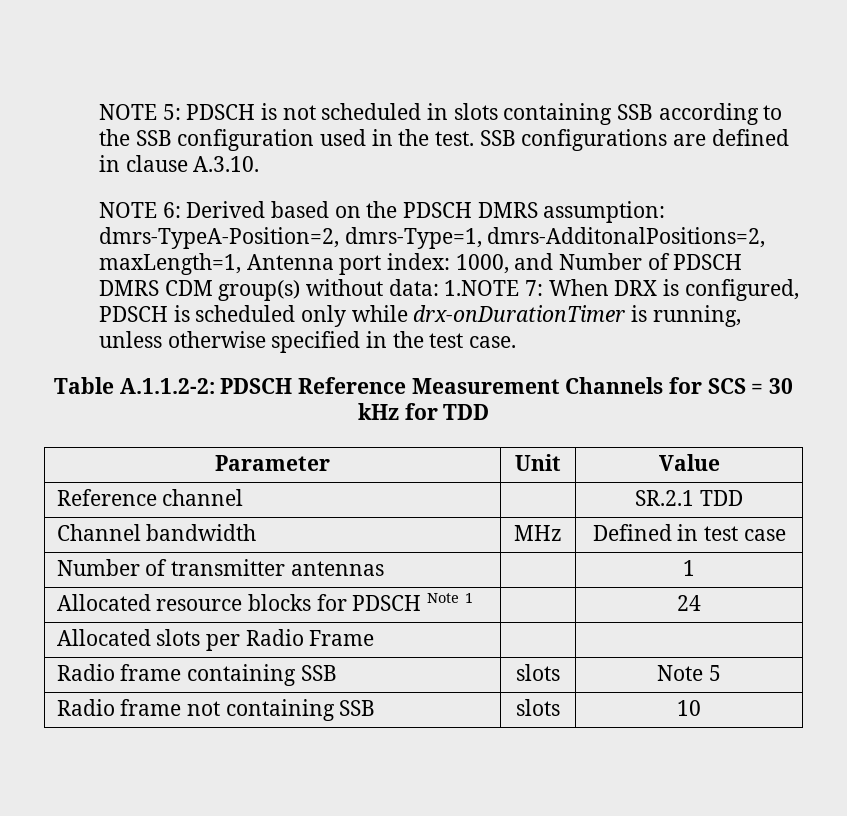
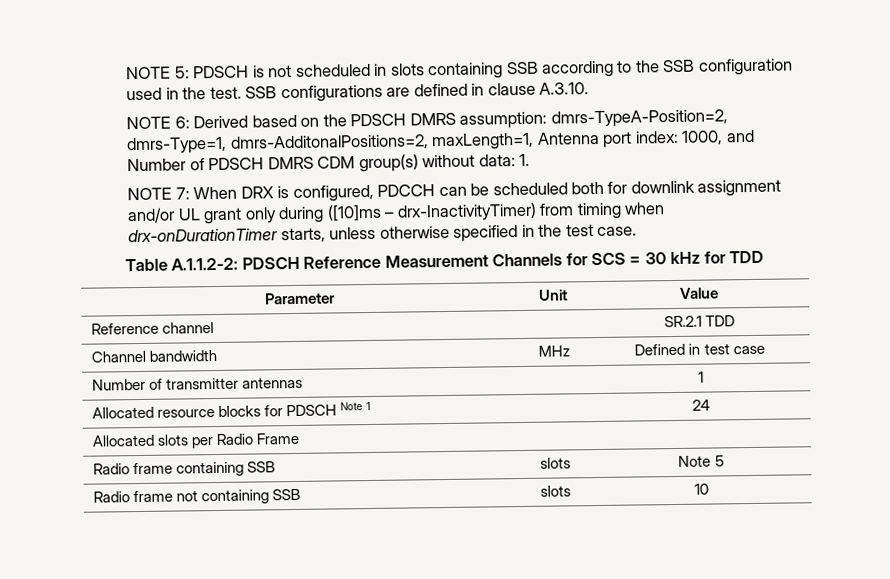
[444,280,520,296] 1.NOTE -> [519,153,531,167] [127,187,173,201] 1. // NOTE
[98,305,741,327] PDSCH is scheduled only while drx-onDurationTimer is running, -> [377,179,782,197] [127,202,666,225] [128,227,326,243] PDCCH can be scheduled both for downlink assignment and/or UL grant only during ([10]ms – drx-InactivityTimer) from timing when drx-onDurationTimer starts,

